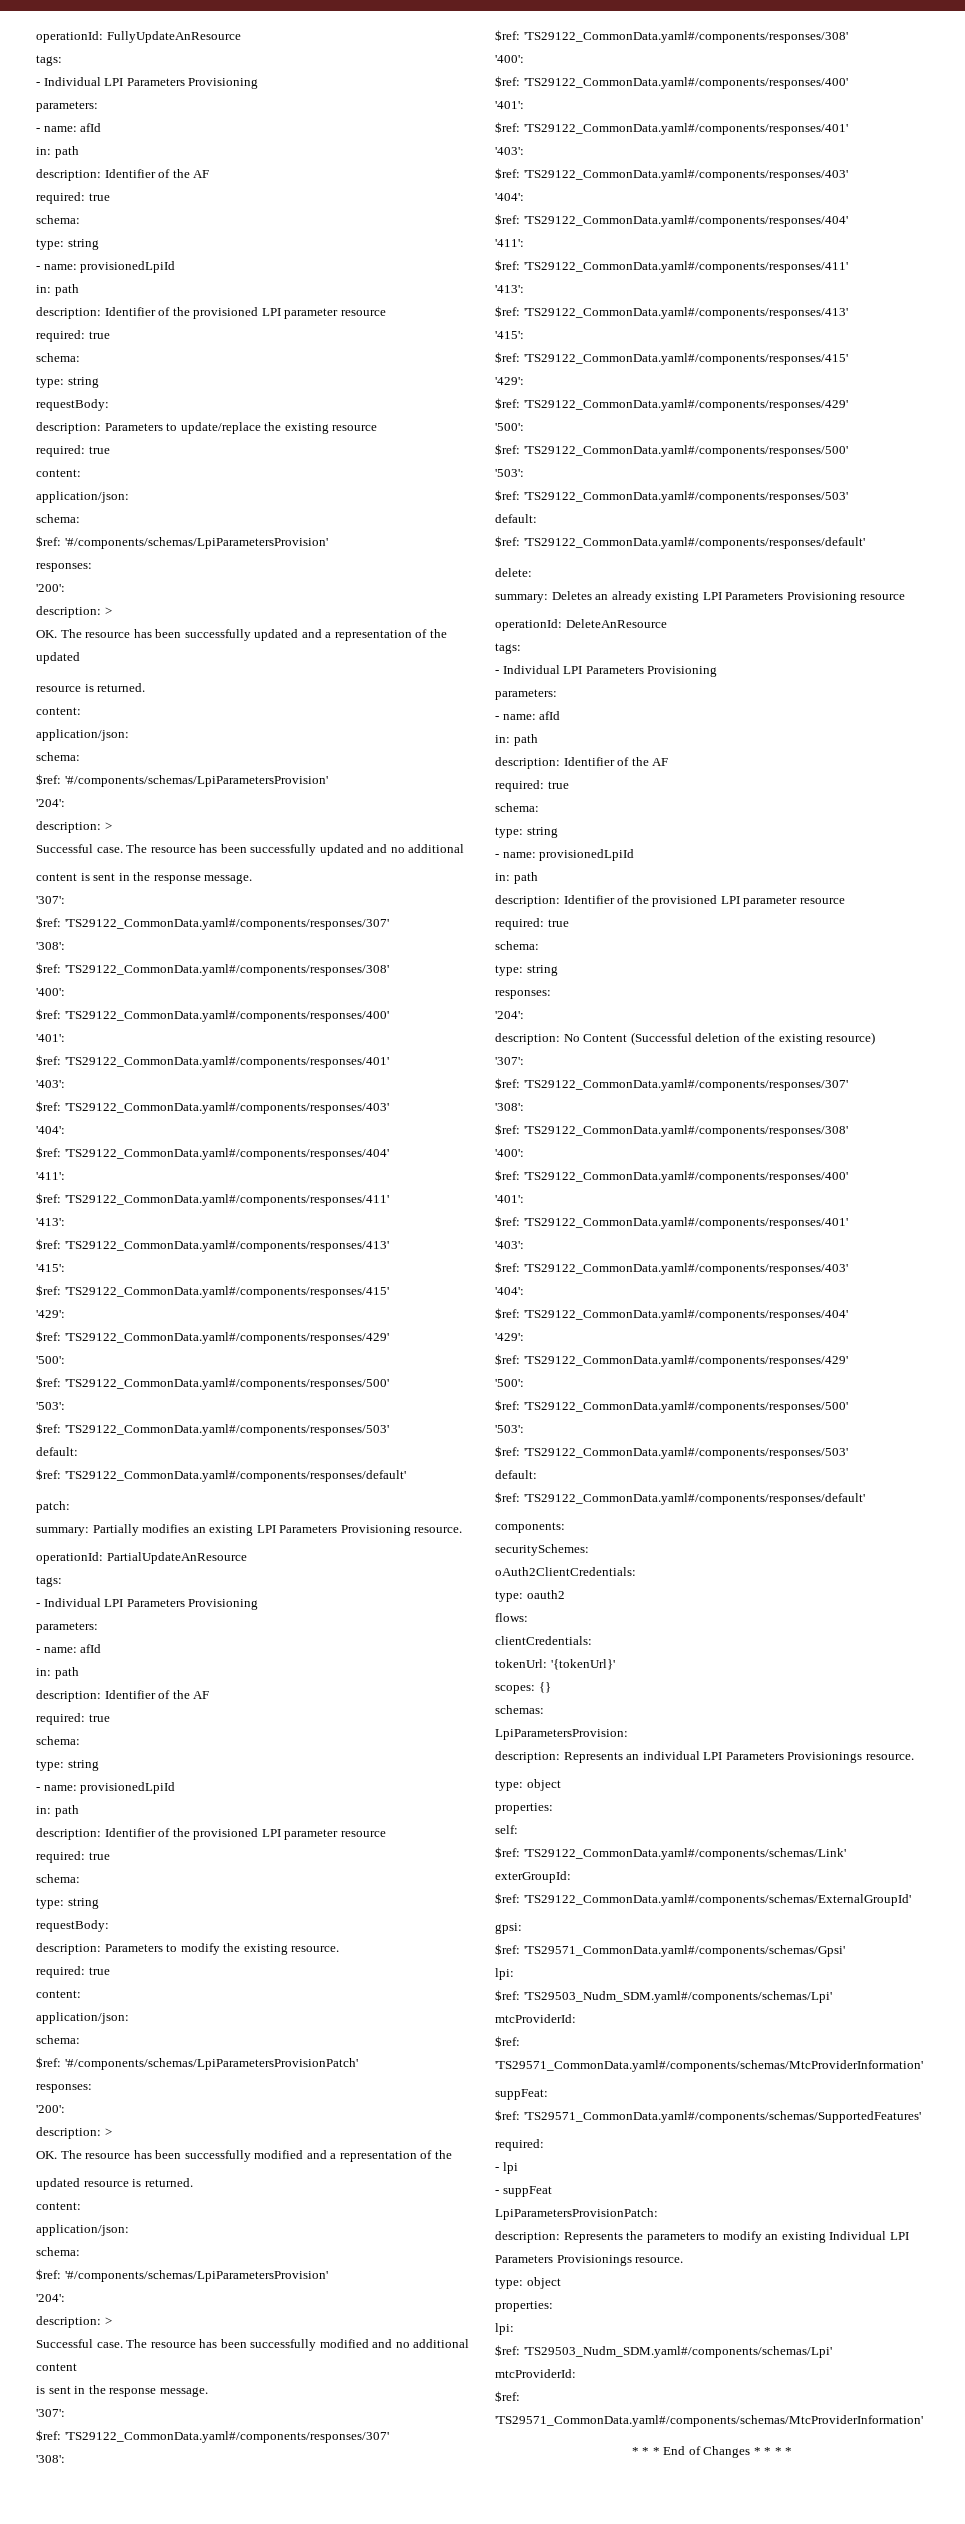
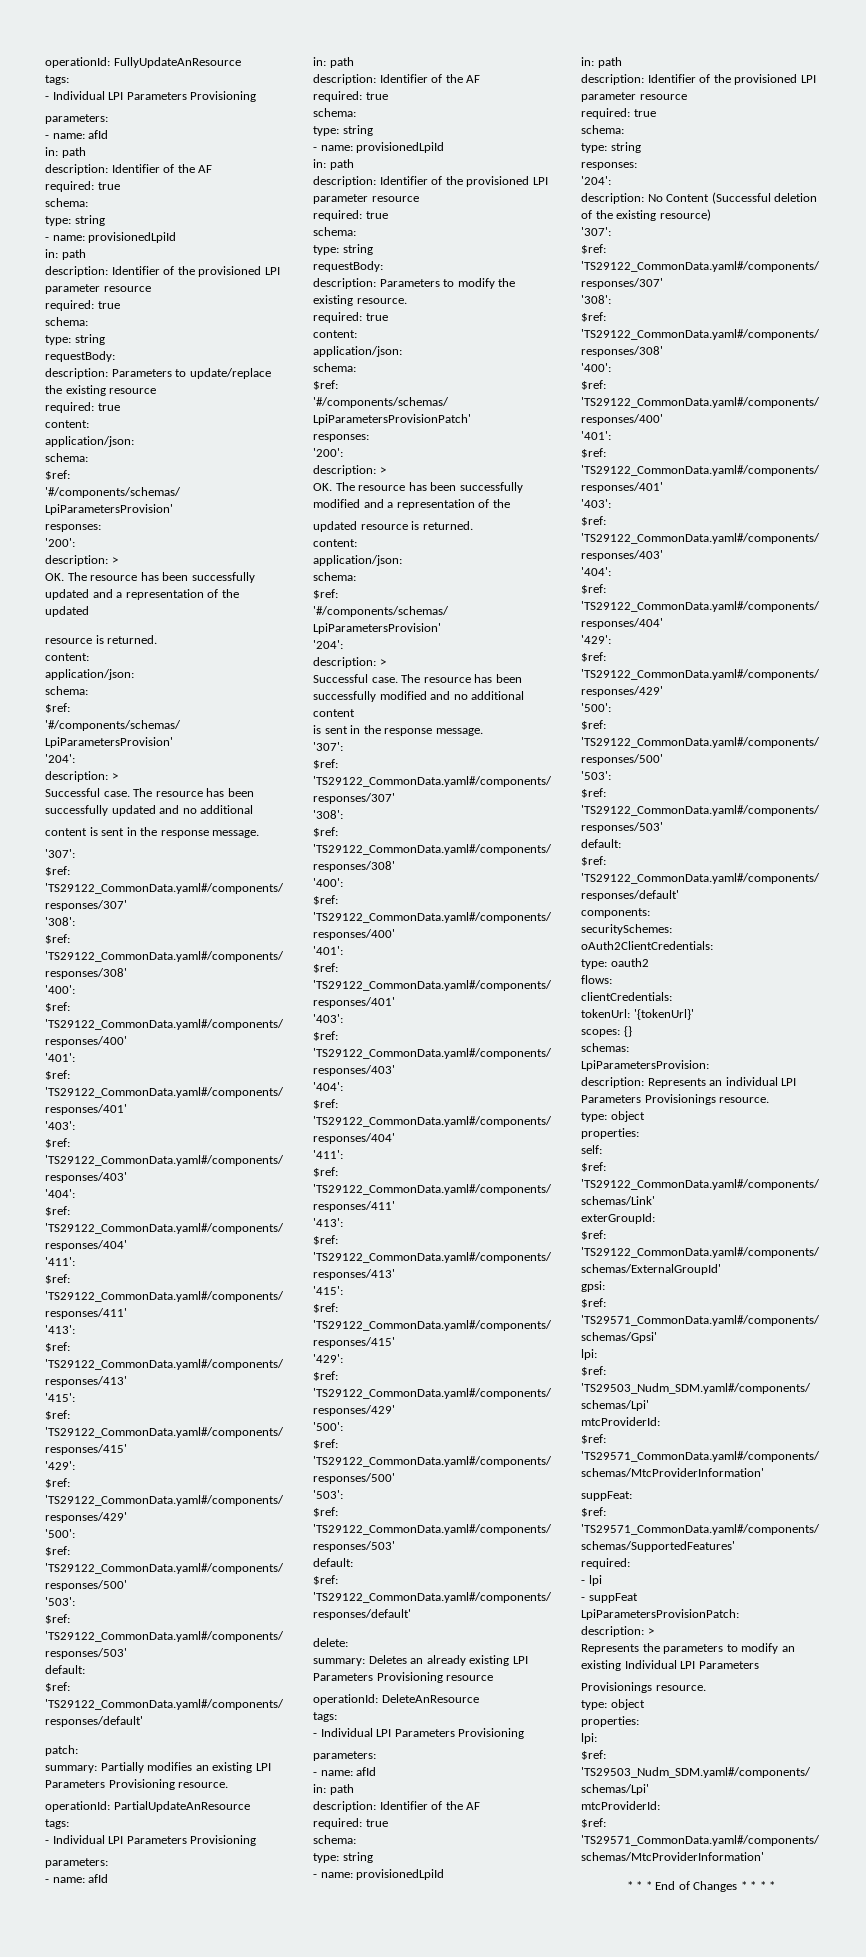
(560, 2237) none -> [647,1628,654,1635] > //
(553, 2259) none -> (759, 1665) //

